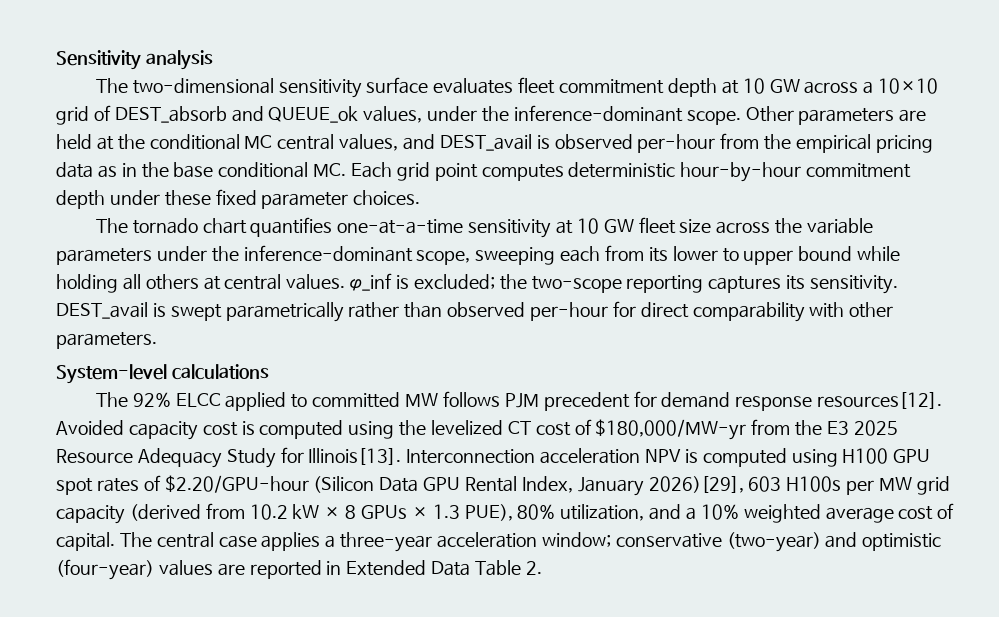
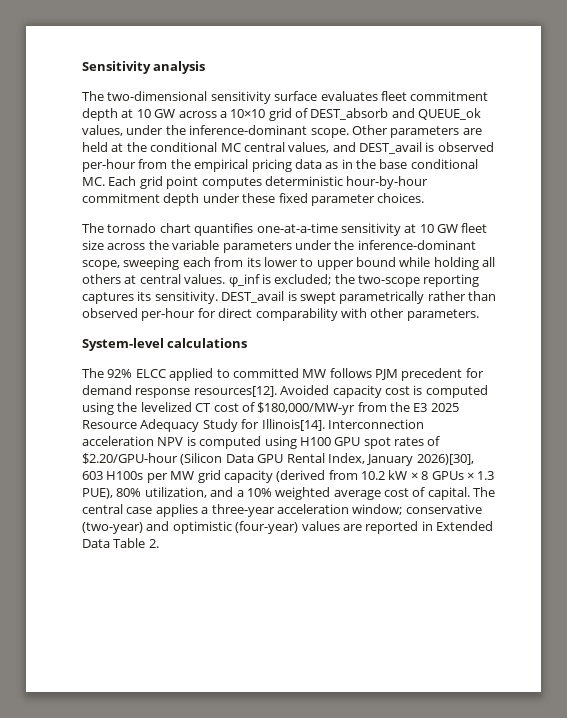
[308,448,402,465] Illinois[13]. -> [261,419,325,431] Illinois[14].
[648,476,744,493] 2026)[29], -> [416,454,474,465] 2026)[30],

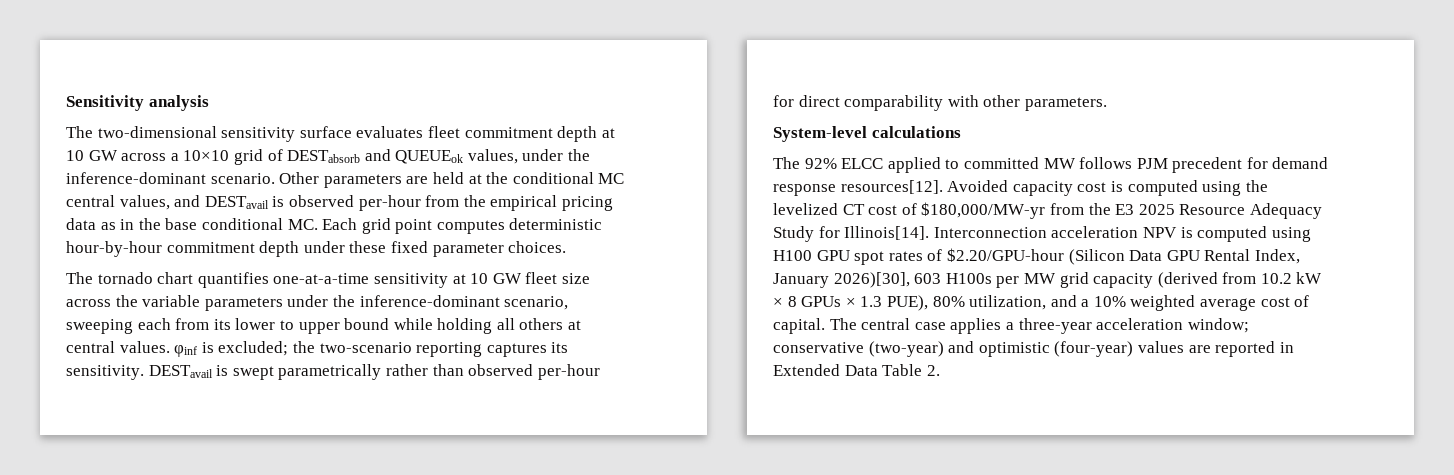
[310,108,482,120] DEST_absorb and QUEUE_ok -> [287,149,464,164] DESTabsorb and QUEUEok
[310,128,349,138] scope. -> [210,173,275,184] scenario.
[359,142,422,154] DEST_avail -> [204,196,269,209] DESTavail
[82,260,120,270] scope, -> [504,296,569,310] scenario,
[228,274,260,287] φ_inf -> [174,345,198,357] φinf
[358,275,420,287] two-scope -> [319,342,412,353] two-scenario
[221,291,285,303] DEST_avail -> [148,365,213,378] DESTavail

